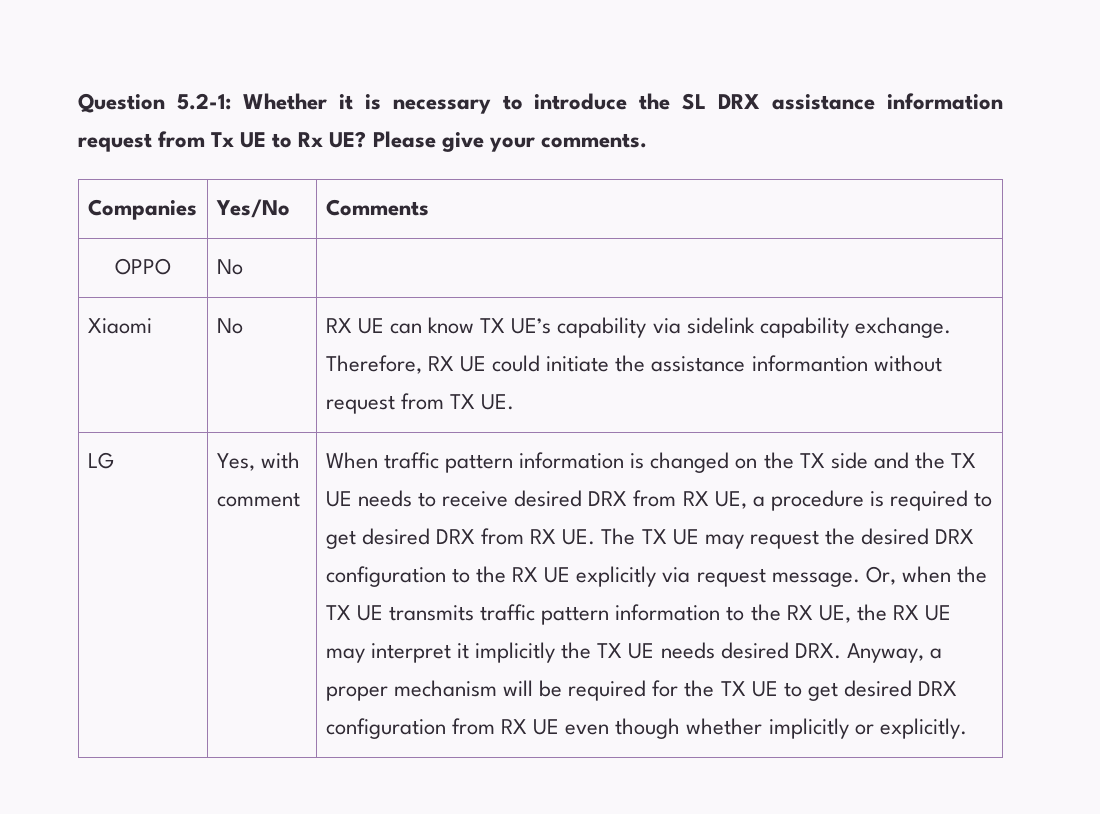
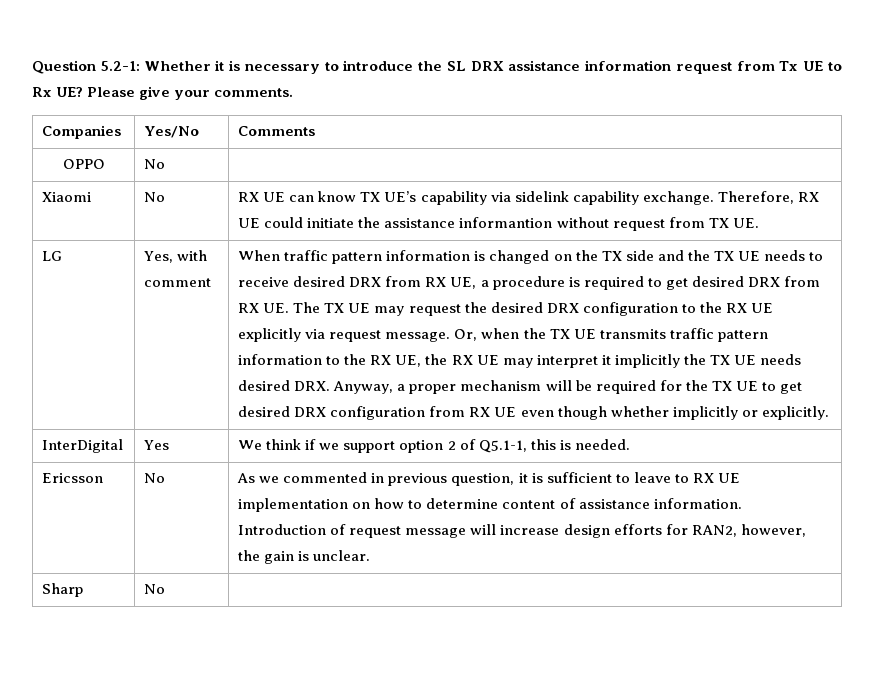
(967, 728) none -> [42,439,124,453] [144,440,170,450] [238,439,630,453] [42,473,104,483] [144,473,166,483] [237,472,740,486] [238,498,742,512] [238,524,806,538] [238,550,371,564] [42,583,84,597] [144,584,166,594] // InterDigital | Yes | We think if we support option 2 of Q5.1-1, this is needed. // Ericsson | No | As we commented in previous question, it is sufficient to leave to RX UE implementation on how to determine content of assistance information. Introduction of request message will increase design efforts for RAN2, however, the gain is unclear. // Sharp | No |

